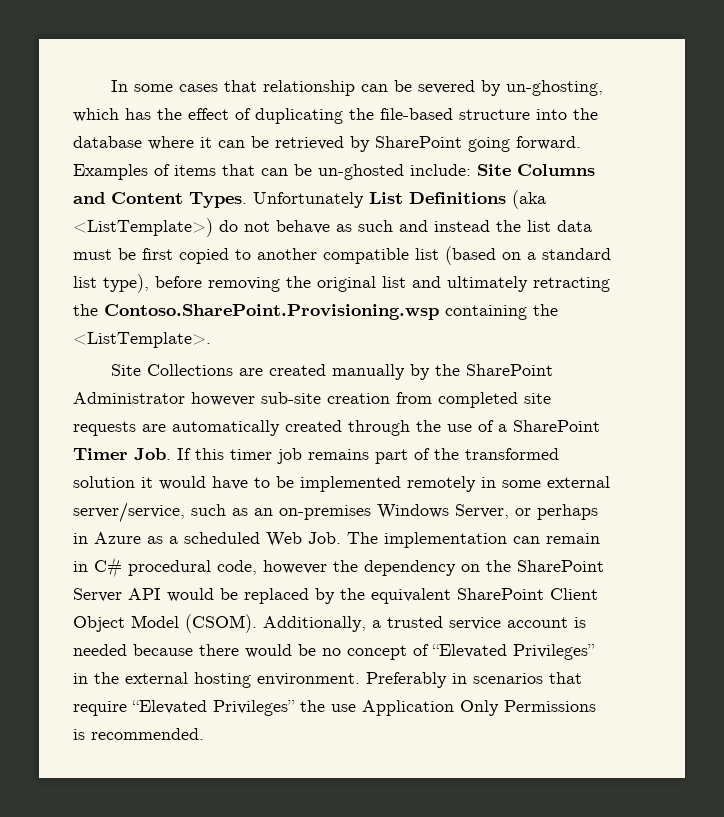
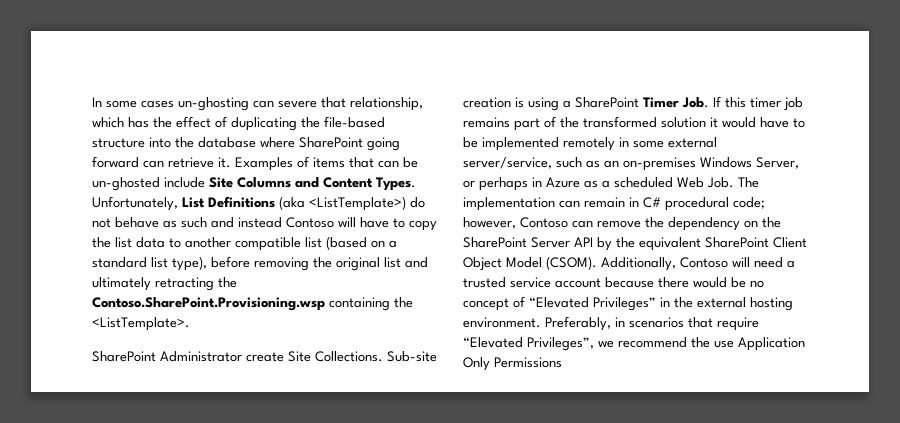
[223,80,603,96] that relationship can be severed by un-ghosting, -> [178,97,423,111] un-ghosting can severe that relationship,
[200,136,581,152] it can be retrieved by SharePoint going forward. -> [299,137,400,151] [92,156,231,168] SharePoint going forward can retrieve it.
[410,164,471,176] include: -> [164,177,205,188] include
[253,192,364,208] Unfortunately -> [92,196,178,211] Unfortunately,
[496,220,592,232] [73,248,229,264] the list data must be first copied -> [286,217,437,231] [92,237,165,248] Contoso will have to copy the list data
[110,364,553,380] [73,392,551,408] [73,420,494,436] Site Collections are created manually by the SharePoint Administrator however sub-site creation from completed site requests are automatically created through the use of -> [92,351,437,362] [463,97,559,111] SharePoint Administrator create Site Collections. Sub-site creation is using
[217,560,327,575] code, however -> [733,197,765,209] [463,217,641,229] code; however, Contoso can remove
[167,588,309,604] would be replaced -> (593, 242) none
(366, 624) none -> [680,257,783,268] Contoso will need
[574,617,586,628] [73,644,127,656] is needed -> (601, 283) none
[366,672,447,688] Preferably -> [545,316,611,331] Preferably,
[213,700,295,716] Privileges” -> [527,337,687,351] Privileges”, we recommend
[73,728,204,740] is recommended. -> (562, 362) none

